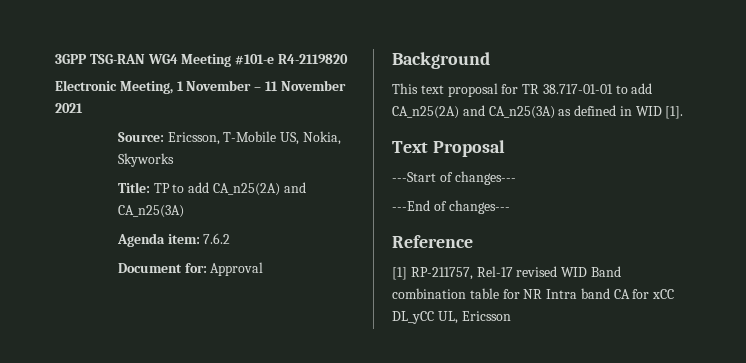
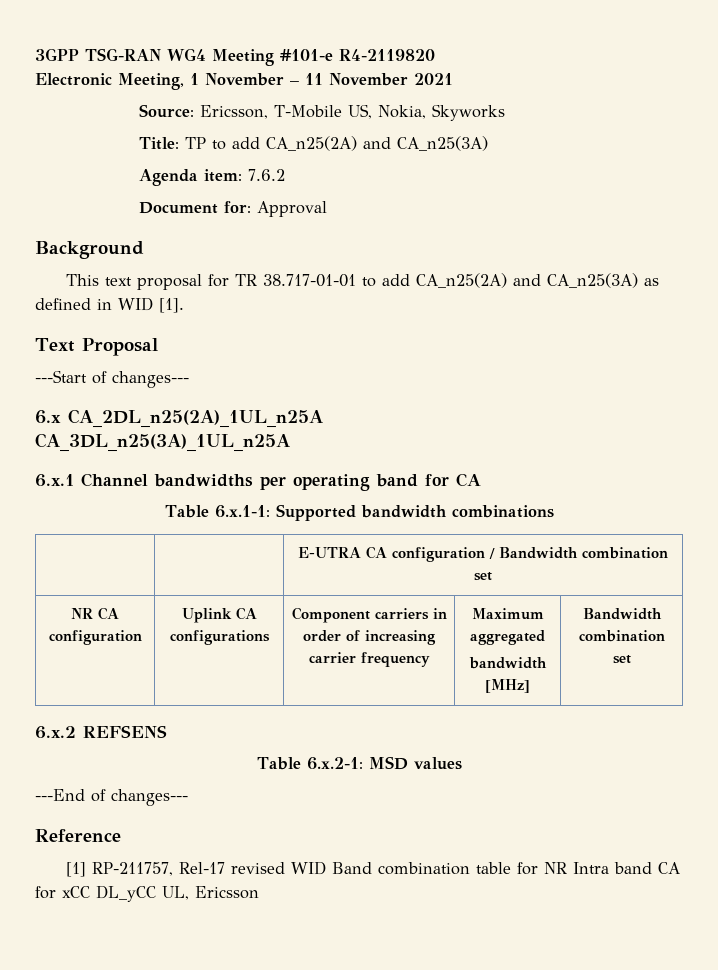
(516, 178) none -> [35,409,323,428] [35,433,290,452] [35,473,481,491] [164,504,554,521] [298,546,668,562] [474,572,492,581] [71,607,119,620] [48,630,142,645] [181,607,257,623] [169,630,270,645] [291,607,447,623] [303,630,436,645] [308,652,430,667] [471,608,544,620] [470,630,545,645] [468,657,547,669] [485,679,530,693] [582,608,662,620] [578,630,665,642] [612,655,631,664] [35,725,167,739] [256,756,462,770] // 6.x CA_2DL_n25(2A)_1UL_n25A // CA_3DL_n25(3A)_1UL_n25A // 6.x.1 Channel bandwidths per operating band for CA // Table 6.x.1-1: Supported bandwidth combinations // | | E-UTRA CA configuration / Bandwidth combination set // NR CA configuration | Uplink CA configurations | Component carriers in order of increasing carrier frequency | Maximum aggregated // bandwidth [MHz] | Bandwidth combination set // 6.x.2 REFSENS // Table 6.x.2-1: MSD values

